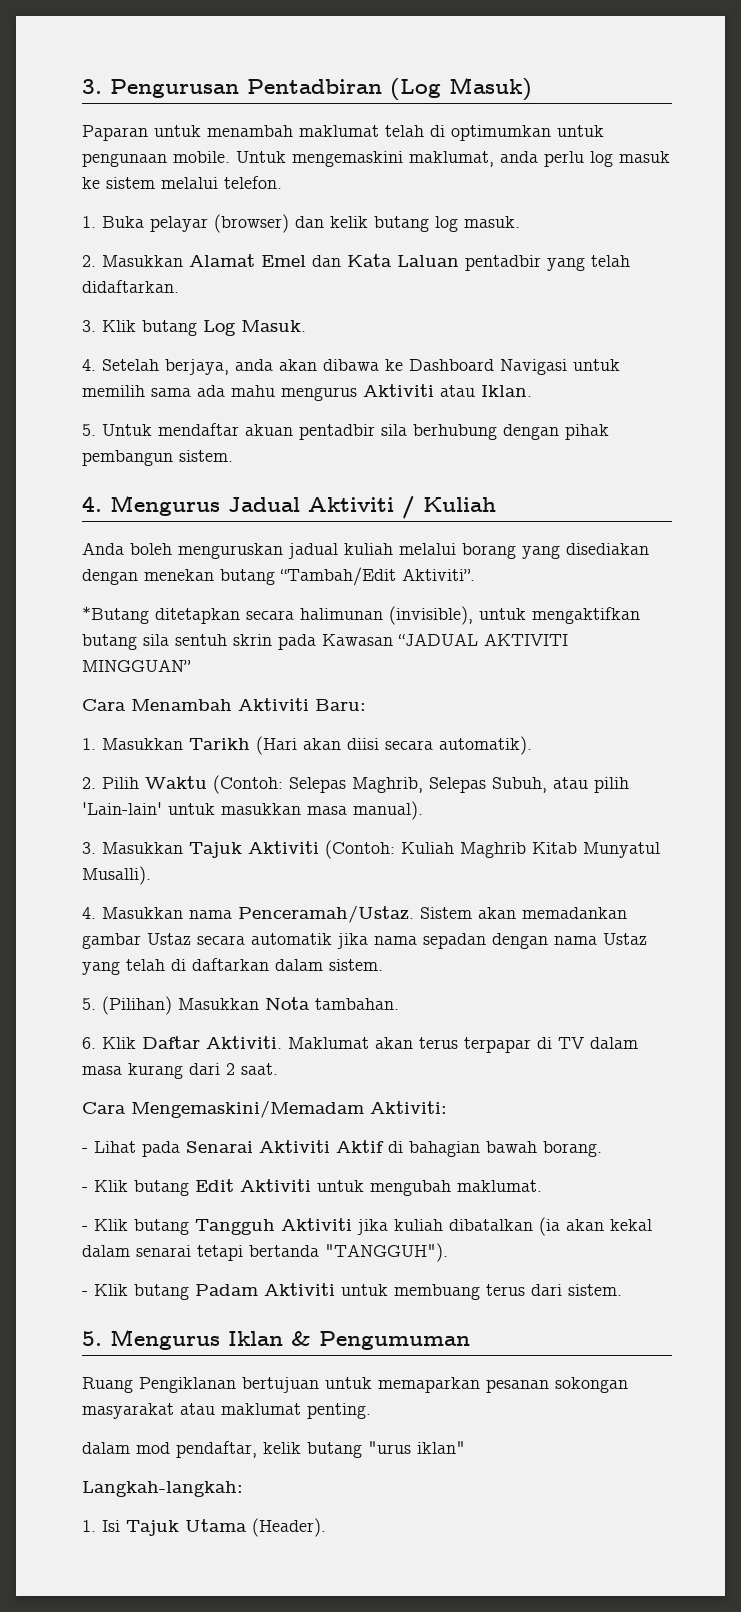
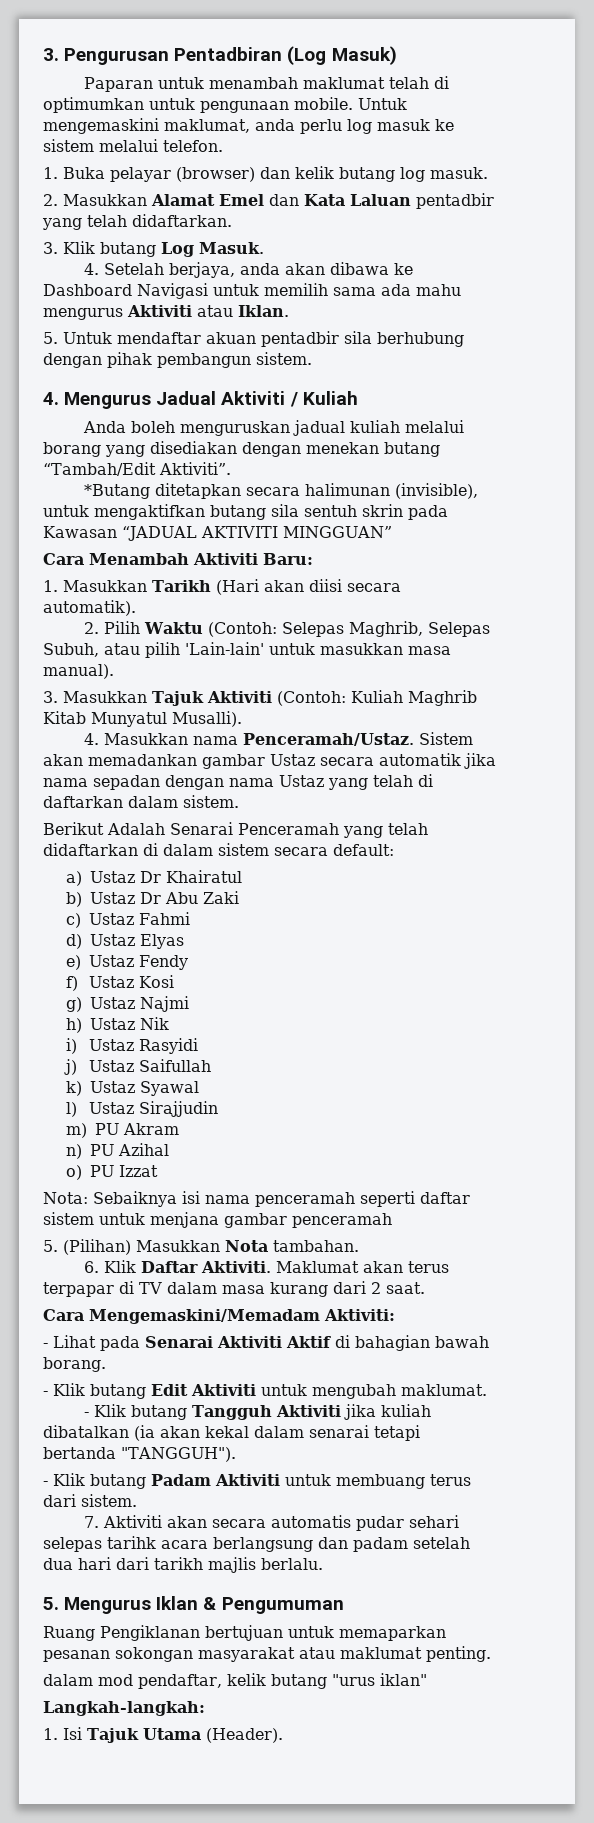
(383, 965) none -> [43,822,428,838] [43,843,394,856] [65,870,242,886] [65,891,239,907] [65,912,190,928] [65,934,184,949] [65,955,188,970] [65,975,174,991] [65,996,189,1012] [65,1017,169,1033] [65,1038,198,1054] [63,1059,211,1075] [65,1081,199,1096] [65,1101,218,1117] [65,1123,179,1138] [65,1143,169,1159] [65,1165,158,1180] [43,1191,470,1207] [43,1212,392,1228] // Berikut Adalah Senarai Penceramah yang telah didaftarkan di dalam sistem secara default: // a) Ustaz Dr Khairatul // b) Ustaz Dr Abu Zaki // c) Ustaz Fahmi // d) Ustaz Elyas // e) Ustaz Fendy // f) Ustaz Kosi // g) Ustaz Najmi // h) Ustaz Nik // i) Ustaz Rasyidi // j) Ustaz Saifullah // k) Ustaz Syawal // l) Ustaz Sirajjudin // m) PU Akram // n) PU Azihal // o) PU Izzat // Nota: Sebaiknya isi nama penceramah seperti daftar sistem untuk menjana gambar penceramah
(622, 1290) none -> [83,1515,459,1531] [43,1536,470,1552] [43,1557,323,1573] // 7. Aktiviti akan secara automatis pudar sehari selepas tarihk acara berlangsung dan padam setelah dua hari dari tarikh majlis berlalu.

